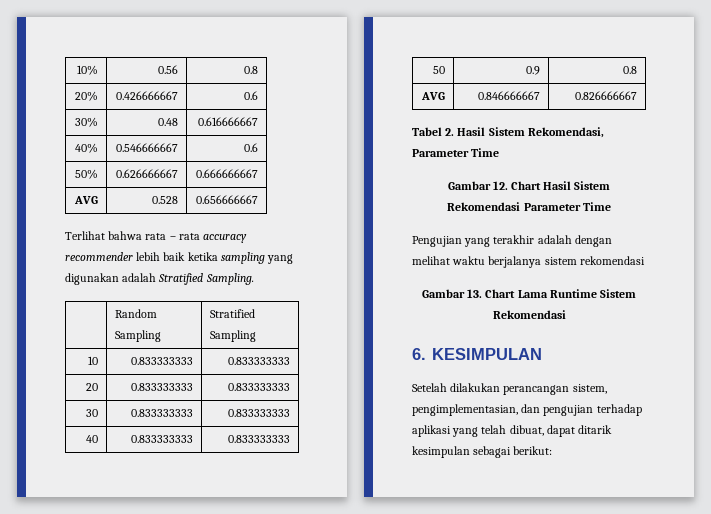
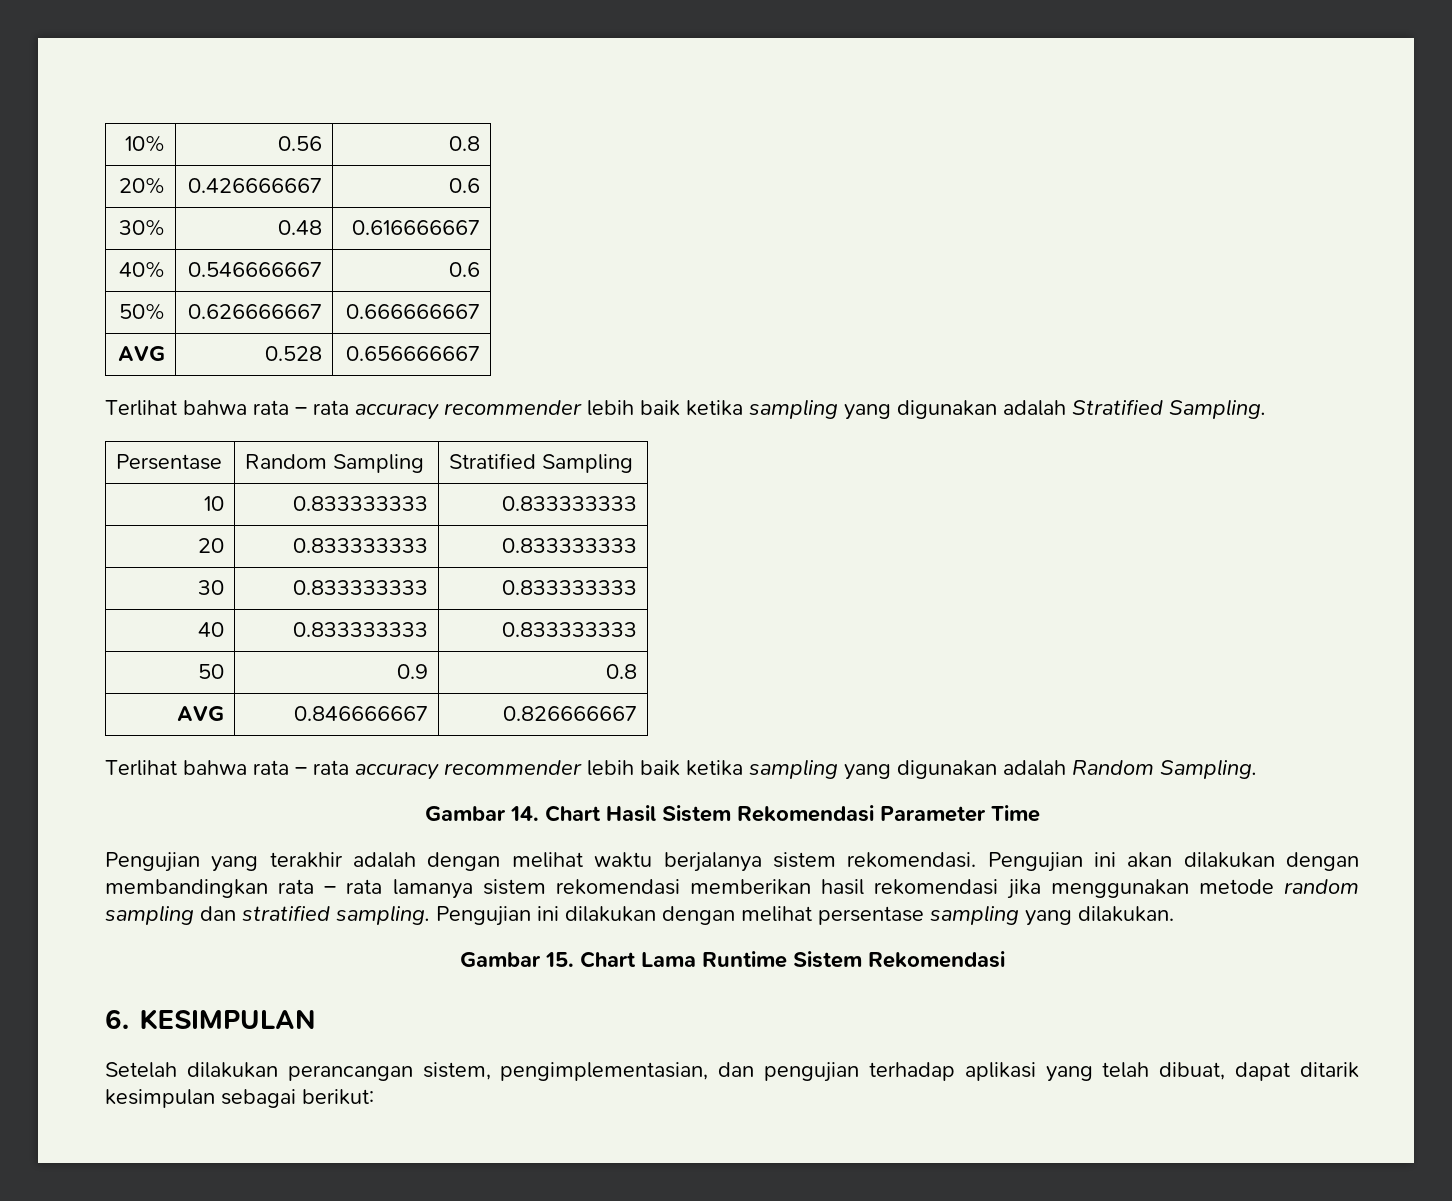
(254, 279) none -> [116,454,223,470] Persentase
[412,127,604,138] [412,148,500,157] [447,181,508,190] Tabel 2. Hasil Sistem Rekomendasi, Parameter Time // Gambar 12. -> [105,759,1257,780] [424,806,539,821] Terlihat bahwa rata – rata accuracy recommender lebih baik ketika sampling yang digunakan adalah Random Sampling. // Gambar 14.
[579,256,645,265] [421,289,483,298] rekomendasi // Gambar 13. -> [847,852,1360,872] [105,879,1360,899] [105,905,1174,926] [459,952,574,967] rekomendasi. Pengujian ini akan dilakukan dengan membandingkan rata – rata lamanya sistem rekomendasi memberikan hasil rekomendasi jika menggunakan metode random sampling dan stratified sampling. Pengujian ini dilakukan dengan melihat persentase sampling yang dilakukan. // Gambar 15.

